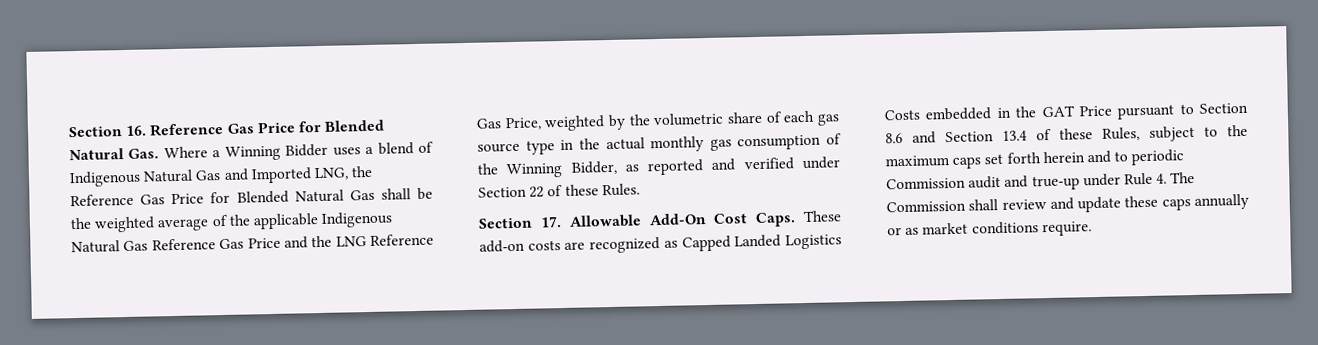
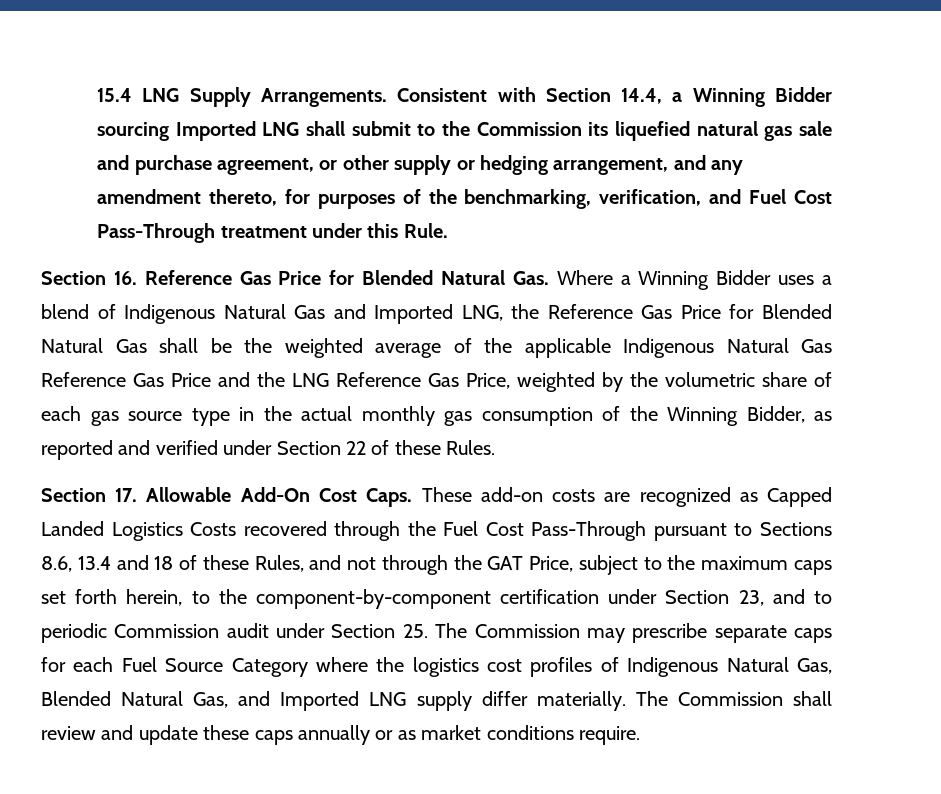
(68, 132) none -> [97,87,833,107] [97,121,833,141] [97,155,744,175] [97,189,832,209] [97,223,448,243] 15.4 LNG Supply Arrangements. Consistent with Section 14.4, a Winning Bidder sourcing Imported LNG shall submit to the Commission its liquefied natural gas sale and purchase agreement, or other supply or hedging arrangement, and any amendment thereto, for purposes of the benchmarking, verification, and Fuel Cost Pass-Through treatment under this Rule. //
[925,102,1248,121] [885,127,1140,144] embedded in the GAT Price pursuant to Section 8.6 and Section 13.4 of these Rules, -> [243,521,832,541] [41,555,574,575] recovered through the Fuel Cost Pass-Through pursuant to Sections 8.6, 13.4 and 18 of these Rules, and not through the GAT Price,
[1042,151,1085,164] herein -> [126,589,764,609] herein, to the component-by-component certification under Section 23,
[1004,172,1168,191] and true-up under Rule 4. -> [276,623,833,643] [41,657,832,677] [41,691,626,711] under Section 25. The Commission may prescribe separate caps for each Fuel Source Category where the logistics cost profiles of Indigenous Natural Gas, Blended Natural Gas, and Imported LNG supply differ materially.

